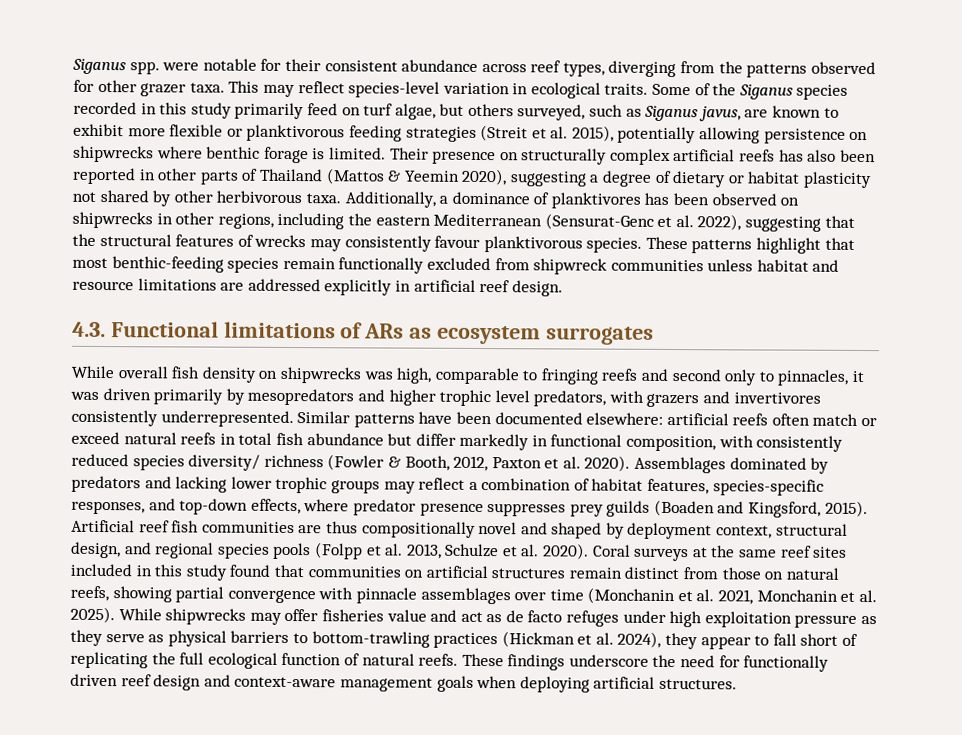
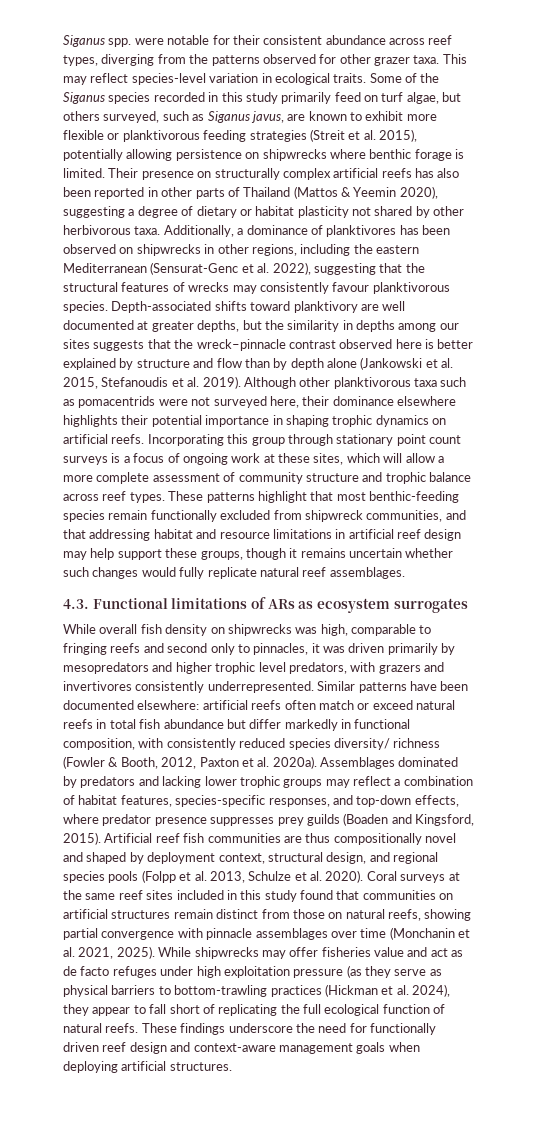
(643, 245) none -> [111,301,406,313] [63,320,459,332] [63,339,474,351] [63,357,454,370] [63,376,467,389] [63,396,456,408] [63,415,446,427] [63,434,461,446] [63,453,444,465] [63,472,471,484] [63,491,165,503] Depth-associated shifts toward planktivory are well documented at greater depths, but the similarity in depths among our sites suggests that the wreck–pinnacle contrast observed here is better explained by structure and flow than by depth alone (Jankowski et al. 2015, Stefanoudis et al. 2019). Although other planktivorous taxa such as pomacentrids were not surveyed here, their dominance elsewhere highlights their potential importance in shaping trophic dynamics on artificial reefs. Incorporating this group through stationary point count surveys is a focus of ongoing work at these sites, which will allow a more complete assessment of community structure and trophic balance across reef types.
[610,259,840,272] [72,278,563,297] communities unless habitat and resource limitations are addressed explicitly in artificial reef design. -> [366,510,466,522] [63,529,462,541] [63,548,454,560] [63,567,405,579] communities, and that addressing habitat and resource limitations in artificial reef design may help support these groups, though it remains uncertain whether such changes would fully replicate natural reef assemblages.
[584,455,631,472] 2020). -> [272,756,317,769] 2020a).
[756,589,877,603] Monchanin et al. -> (114, 953) none
[861,615,878,625] as -> [346,965,362,978] (as

